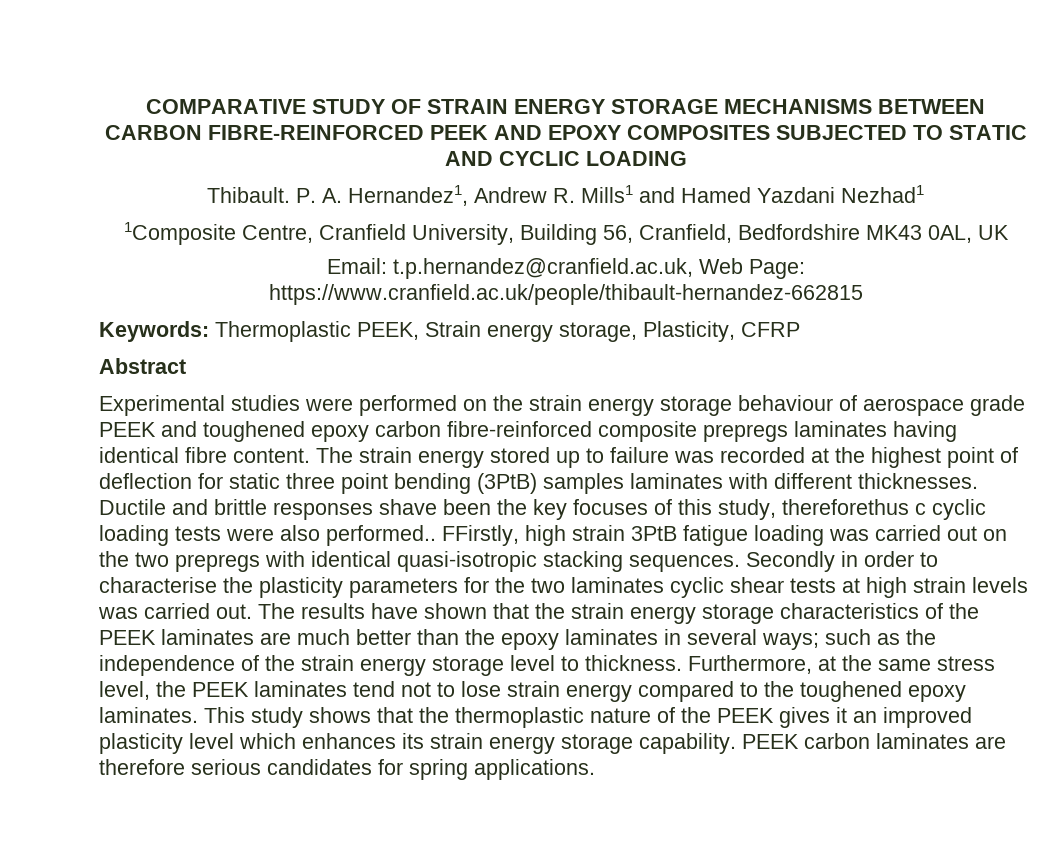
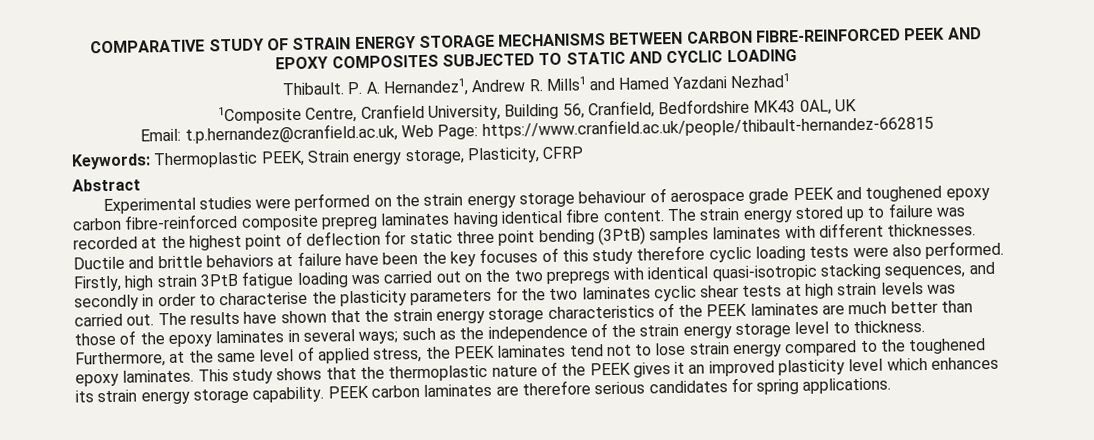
[703,424,788,442] prepregs -> [320,215,378,230] prepreg
[273,499,437,520] responses shave -> [205,251,379,268] behaviors at failure have
[718,499,926,520] study, thereforethus c -> [592,245,706,265] study therefore
[326,525,519,546] performed.. FFirstly, -> [925,240,1005,259] [73,275,122,292] performed. Firstly,
[629,551,835,572] sequences. Secondly -> [884,261,995,279] [74,294,139,311] sequences, and secondly
(459, 637) none -> [74,330,137,346] those of
[937,656,995,671] [99,681,150,700] stress level, -> [259,346,423,364] level of applied stress,

